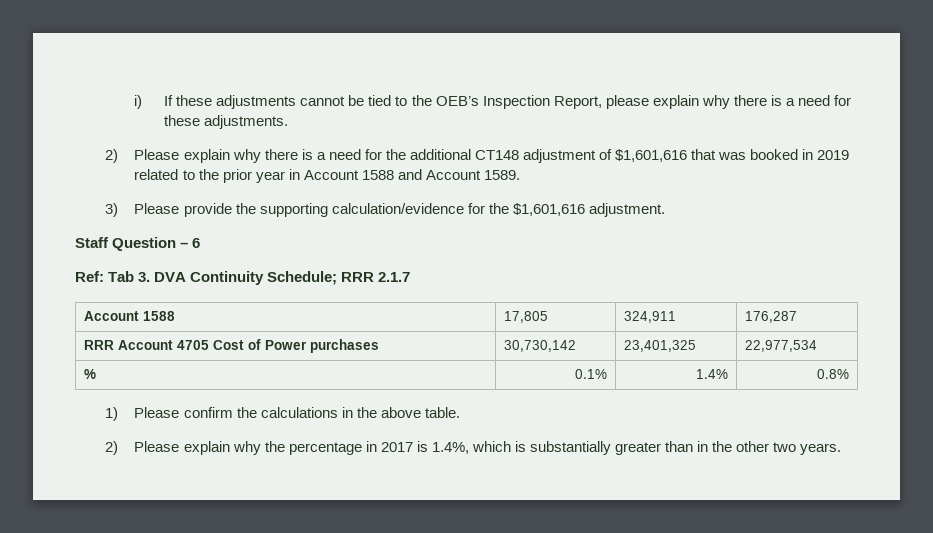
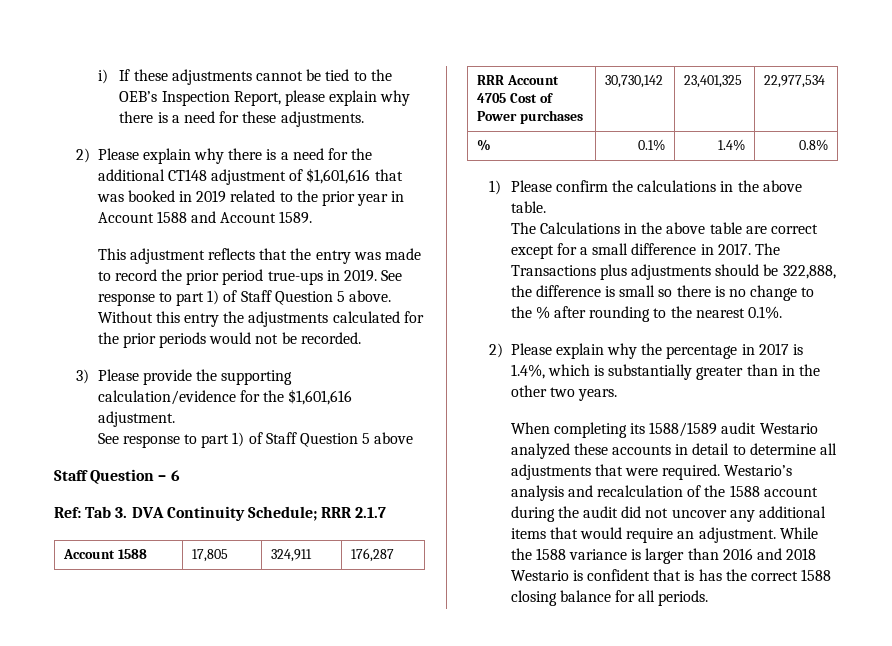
(520, 175) none -> [97,248,421,264] [97,269,403,285] [97,290,392,306] [97,311,424,327] [97,332,361,348] // This adjustment reflects that the entry was made to record the prior period true-ups in 2019. See response to part 1) of Staff Question 5 above. Without this entry the adjustments calculated for the prior periods would not be recorded.
(665, 210) none -> [97,432,414,448] // See response to part 1) of Staff Question 5 above
(460, 412) none -> [510,222,818,234] [510,243,780,259] [510,264,836,280] [510,285,815,301] [510,306,782,322] // The Calculations in the above table are correct except for a small difference in 2017. The Transactions plus adjustments should be 322,888, the difference is small so there is no change to the % after rounding to the nearest 0.1%.
(842, 449) none -> [510,422,818,438] [510,443,837,459] [510,464,793,480] [510,485,818,501] [510,506,826,522] [510,527,818,543] [510,548,817,564] [510,569,832,581] [510,590,709,606] // When completing its 1588/1589 audit Westario analyzed these accounts in detail to determine all adjustments that were required. Westario’s analysis and recalculation of the 1588 account during the audit did not uncover any additional items that would require an adjustment. While the 1588 variance is larger than 2016 and 2018 Westario is confident that is has the correct 1588 closing balance for all periods.

